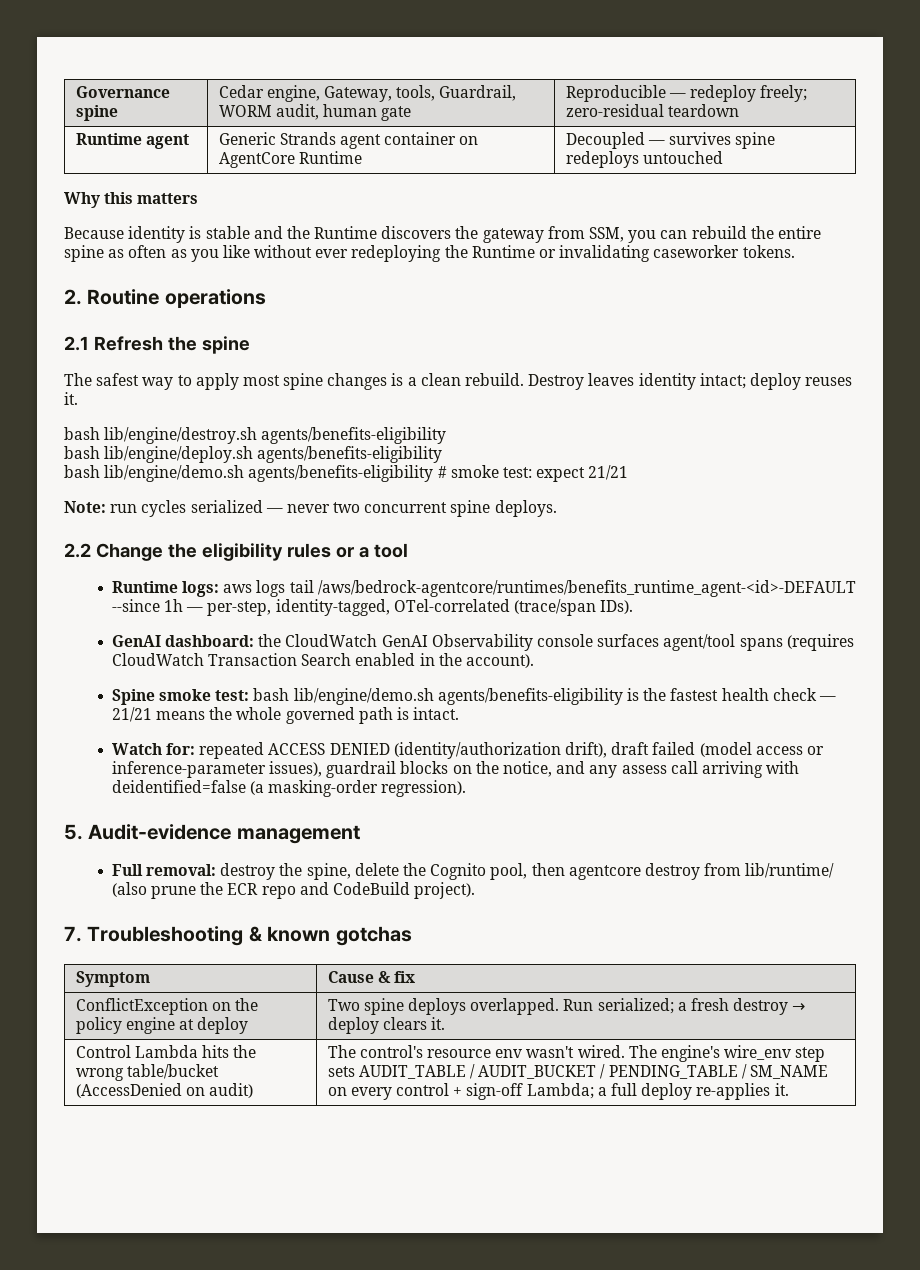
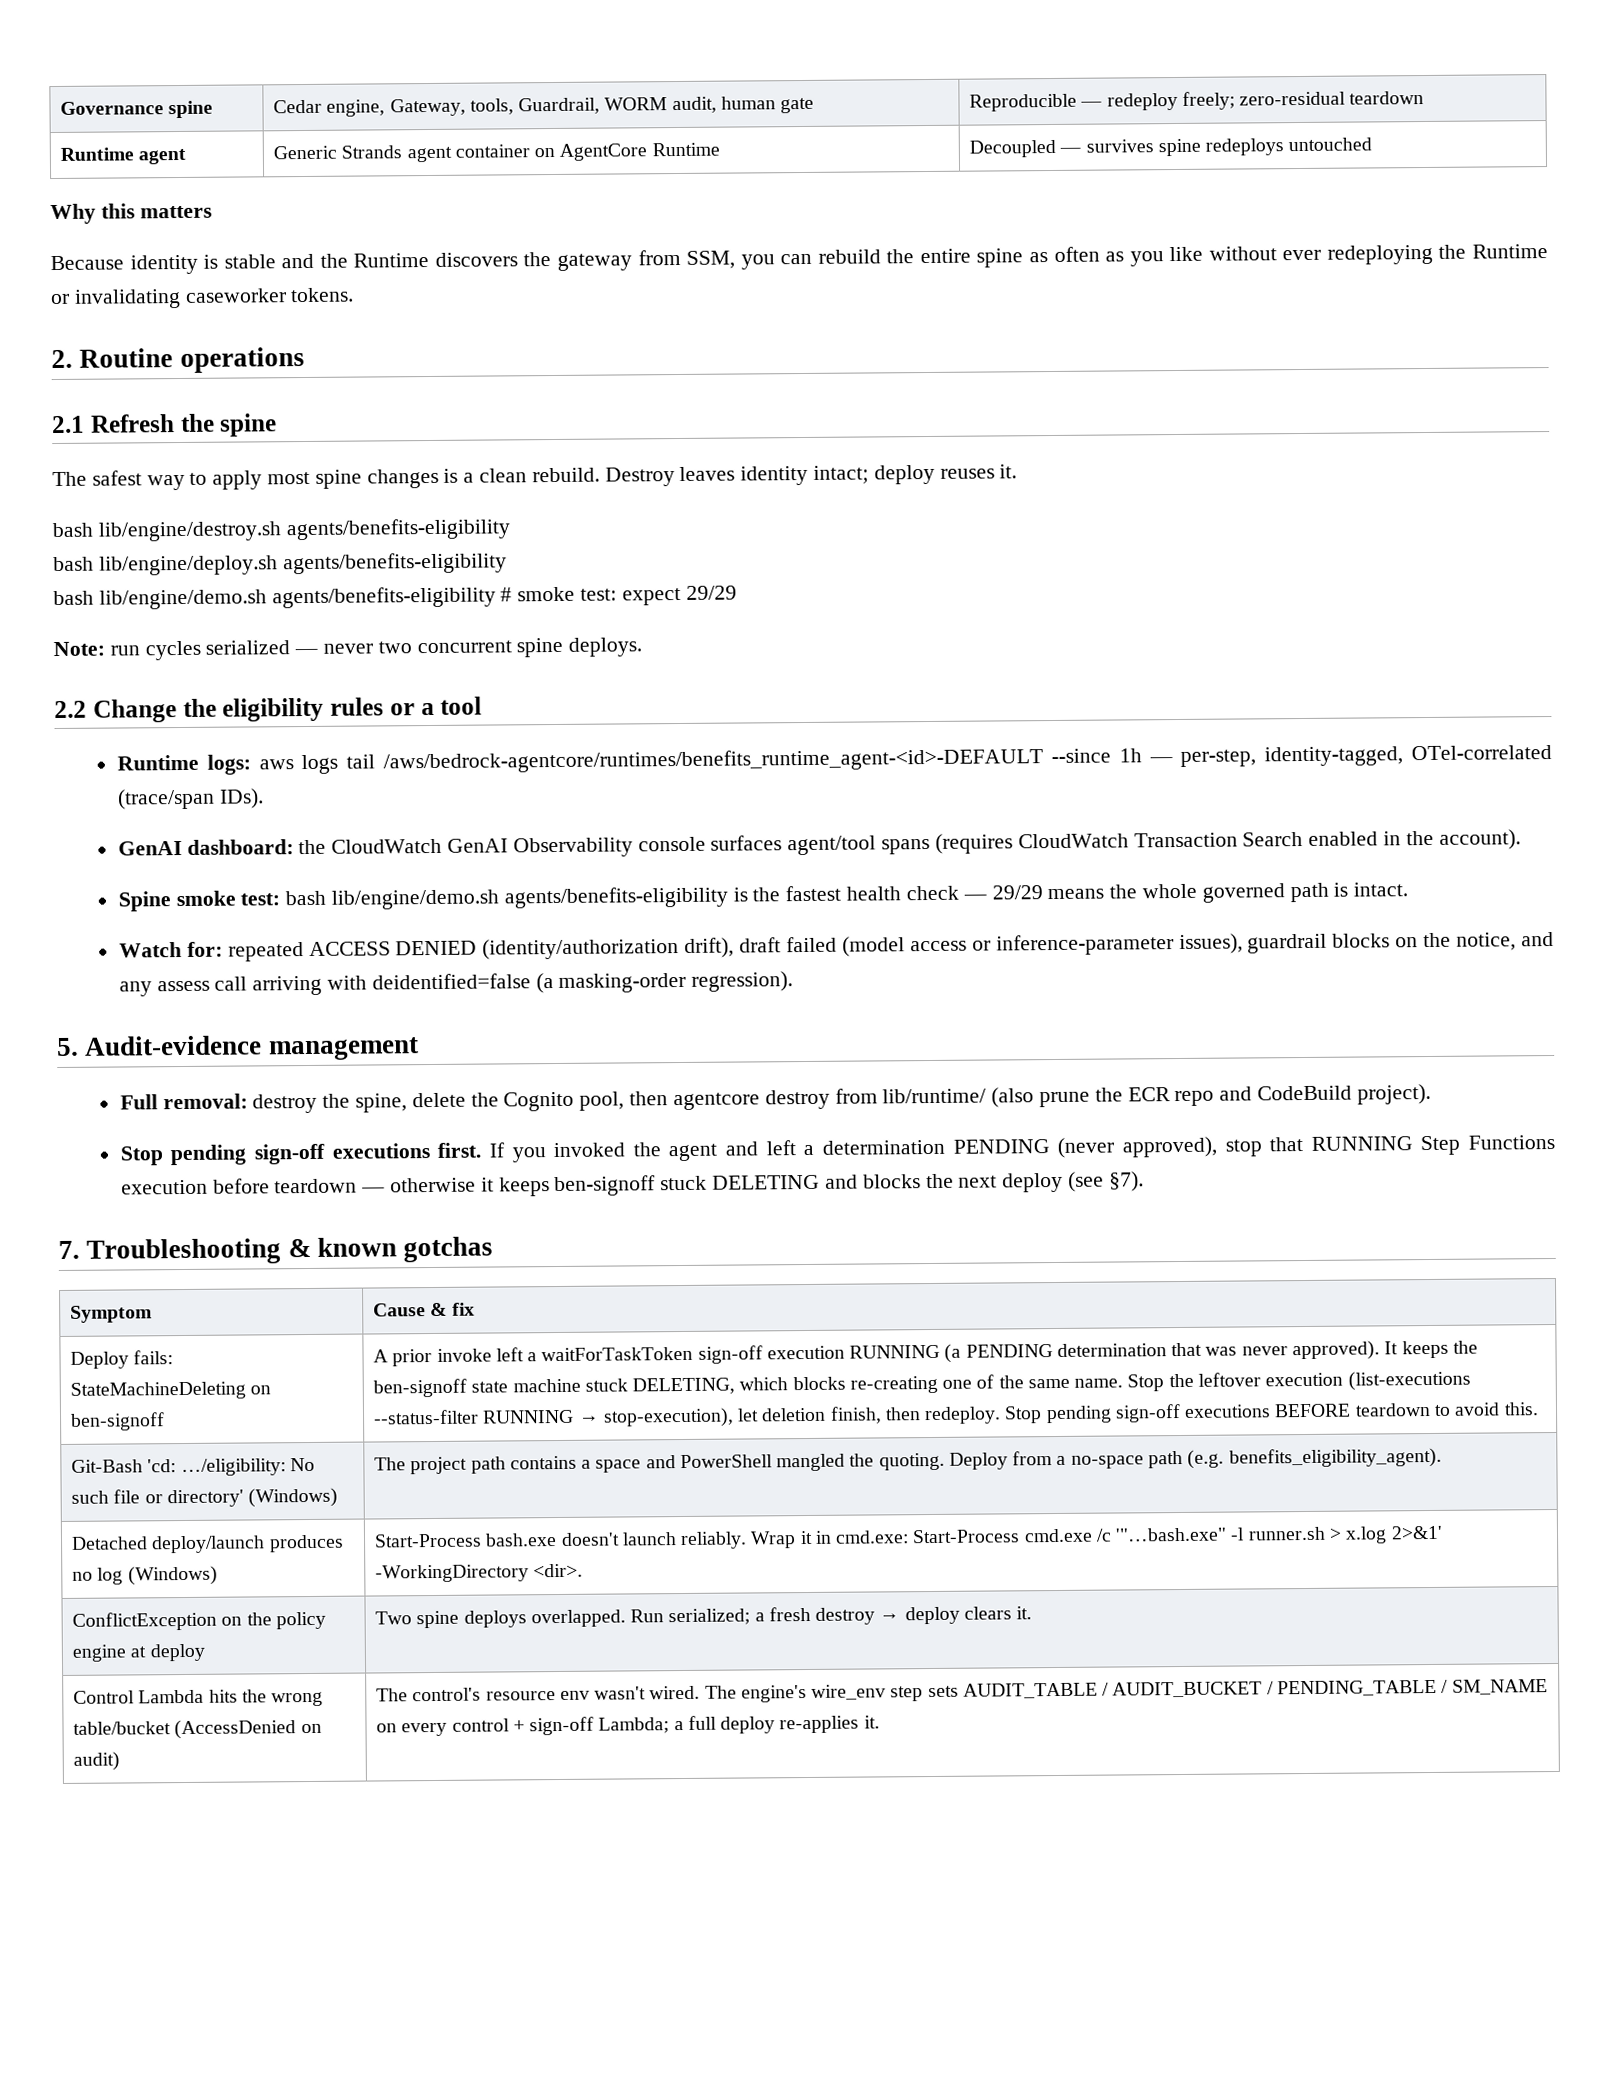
[588,465,629,480] 21/21 -> [685,585,737,600] 29/29
[111,707,152,722] 21/21 -> [991,885,1043,900] 29/29
(476, 890) none -> [119,1134,1555,1166] [120,1171,1144,1197] // Stop pending sign-off executions first. If you invoked the agent and left a determination PENDING (never approved), stop that RUNNING Step Functions execution before teardown — otherwise it keeps ben-signoff stuck DELETING and blocks the next deploy (see §7).
(416, 977) none -> [70,1350,174,1369] [70,1381,272,1400] [70,1412,166,1431] [373,1340,1478,1367] [373,1370,1471,1398] [373,1402,1539,1428] [71,1457,315,1477] [71,1487,339,1508] [374,1447,1442,1475] [71,1534,344,1554] [72,1565,218,1586] [374,1525,1443,1550] [375,1563,584,1583] // Deploy fails: StateMachineDeleting on ben-signoff | A prior invoke left a waitForTaskToken sign-off execution RUNNING (a PENDING determination that was never approved). It keeps the ben-signoff state machine stuck DELETING, which blocks re-creating one of the same name. Stop the leftover execution (list-executions --status-filter RUNNING → stop-execution), let deletion finish, then redeploy. Stop pending sign-off executions BEFORE teardown to avoid this. // Git-Bash 'cd: …/eligibility: No such file or directory' (Windows) | The project path contains a space and PowerShell mangled the quoting. Deploy from a no-space path (e.g. benefits_eligibility_agent). // Detached deploy/launch produces no log (Windows) | Start-Process bash.exe doesn't launch reliably. Wrap it in cmd.exe: Start-Process cmd.exe /c '"…bash.exe" -l runner.sh > x.log 2>&1' -WorkingDirectory <dir>.

